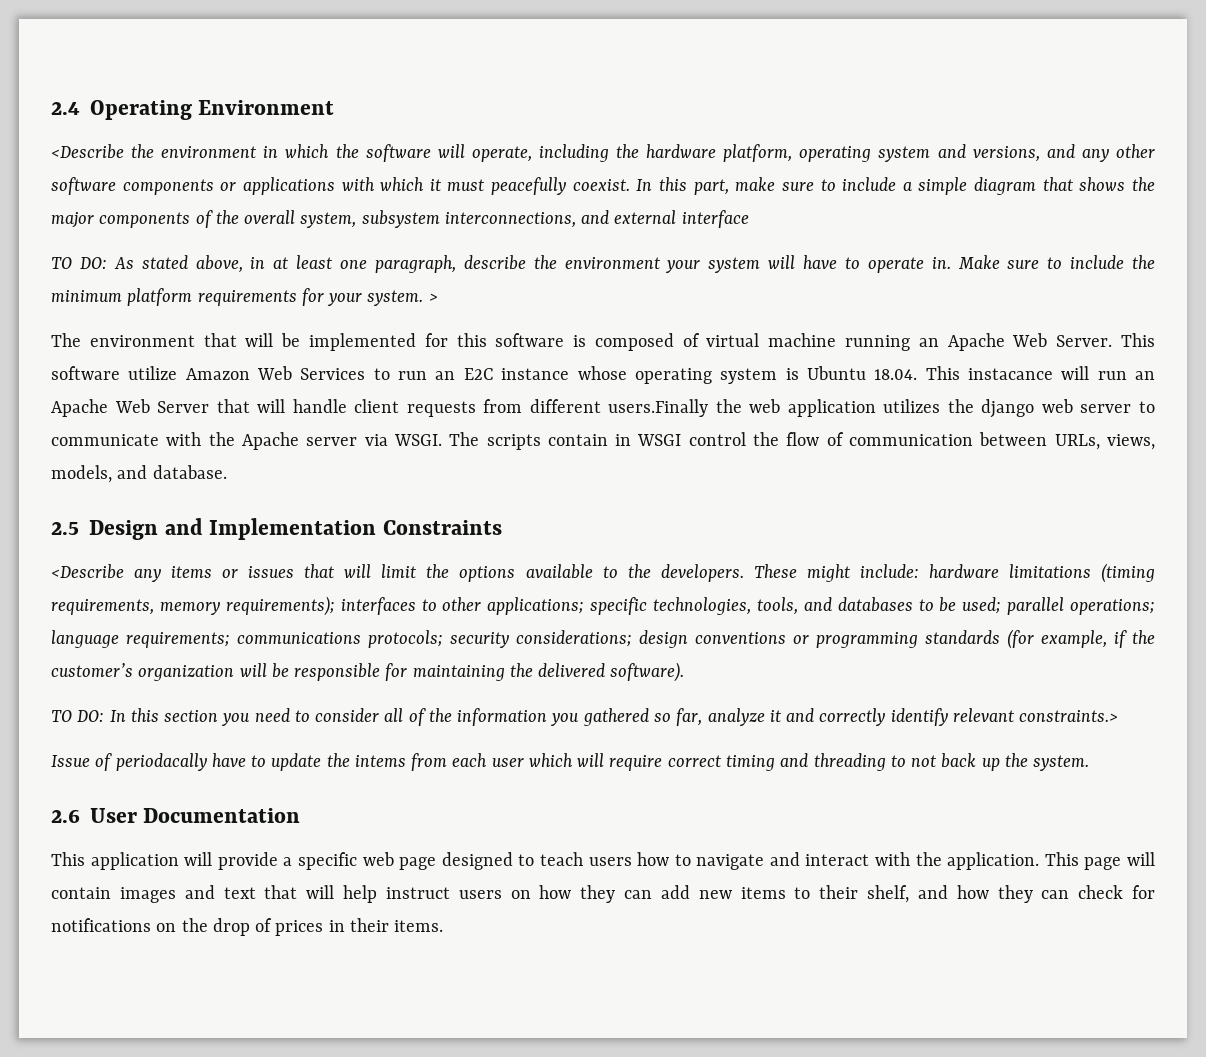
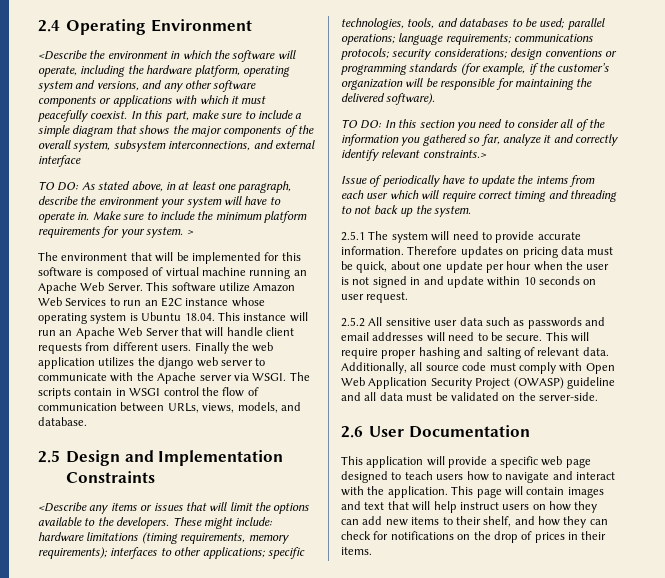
[967,368,1053,380] instacance -> [243,313,287,321] instance
[608,399,709,417] users.Finally -> [161,342,229,354] users. Finally
[115,753,207,771] periodacally -> [382,175,440,187] periodically
(1090, 763) none -> [341,231,581,243] [341,246,614,258] [341,261,610,273] [341,276,597,288] [341,292,409,303] [341,317,605,329] [341,332,589,342] [341,347,609,359] [341,362,615,374] [341,377,615,389] [341,392,598,401] // 2.5.1 The system will need to provide accurate information. Therefore updates on pricing data must be quick, about one update per hour when the user is not signed in and update within 10 seconds on user request. // 2.5.2 All sensitive user data such as passwords and email addresses will need to be secure. This will require proper hashing and salting of relevant data. Additionally, all source code must comply with Open Web Application Security Project (OWASP) guideline and all data must be validated on the server-side.

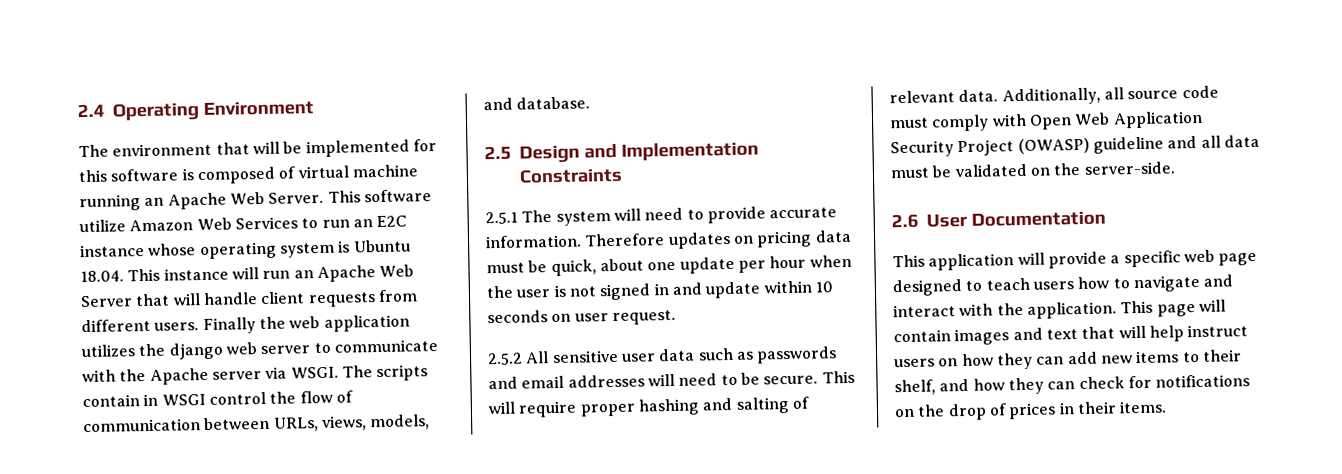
[38,50,296,62] [38,65,290,77] [38,80,257,92] [38,95,267,107] [38,110,302,122] [38,125,314,137] [38,140,315,152] [38,155,81,167] [38,181,292,193] [38,196,281,208] [38,211,307,223] [38,226,194,238] // <Describe the environment in which the software will operate, including the hardware platform, operating system and versions, and any other software components or applications with which it must peacefully coexist. In this part, make sure to include a simple diagram that shows the major components of the overall system, subsystem interconnections, and external interface // TO DO: As stated above, in at least one paragraph, describe the environment your system will have to operate in. Make sure to include the minimum platform requirements for your system. > -> (314, 108) none
[38,502,310,514] [38,517,274,529] [38,532,289,544] [38,547,305,559] [341,18,605,30] [341,33,594,45] [341,48,617,60] [341,63,610,75] [341,78,593,90] [341,93,436,105] [341,119,606,131] [341,134,618,146] [341,149,487,161] [341,175,595,187] [341,190,617,202] [341,205,471,217] // <Describe any items or issues that will limit the options available to the developers. These might include: hardware limitations (timing requirements, memory requirements); interfaces to other applications; specific technologies, tools, and databases to be used; parallel operations; language requirements; communications protocols; security considerations; design conventions or programming standards (for example, if the customer’s organization will be responsible for maintaining the delivered software). // TO DO: In this section you need to consider all of the information you gathered so far, analyze it and correctly identify relevant constraints.> // Issue of periodically have to update the intems from each user which will require correct timing and threading to not back up the system. -> (623, 175) none

